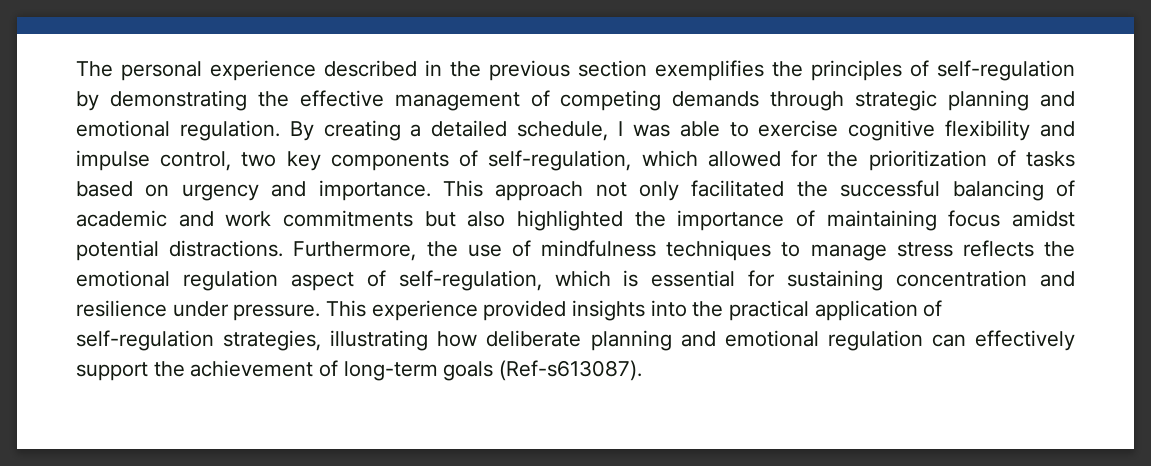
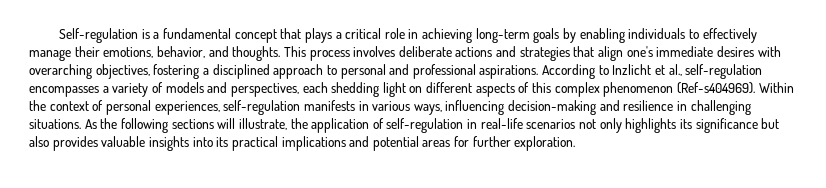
[76,60,1075,81] [76,90,1075,111] [76,120,1076,141] [76,150,1076,171] [76,180,1075,201] [76,210,1075,231] [76,240,1075,261] [76,270,1075,291] [76,300,943,321] [76,330,1075,351] [76,360,643,381] The personal experience described in the previous section exemplifies the principles of self-regulation by demonstrating the effective management of competing demands through strategic planning and emotional regulation. By creating a detailed schedule, I was able to exercise cognitive flexibility and impulse control, two key components of self-regulation, which allowed for the prioritization of tasks based on urgency and importance. This approach not only facilitated the successful balancing of academic and work commitments but also highlighted the importance of maintaining focus amidst potential distractions. Furthermore, the use of mindfulness techniques to manage stress reflects the emotional regulation aspect of self-regulation, which is essential for sustaining concentration and resilience under pressure. This experience provided insights into the practical application of self-regulation strategies, illustrating how deliberate planning and emotional regulation can effectively support the achievement of long-term goals (Ref-s613087). -> [59,28,757,43] [29,46,781,61] [29,64,763,79] [29,82,794,97] [29,100,751,115] [29,118,780,133] [29,136,576,151] Self-regulation is a fundamental concept that plays a critical role in achieving long-term goals by enabling individuals to effectively manage their emotions, behavior, and thoughts. This process involves deliberate actions and strategies that align one's immediate desires with overarching objectives, fostering a disciplined approach to personal and professional aspirations. According to Inzlicht et al., self-regulation encompasses a variety of models and perspectives, each shedding light on different aspects of this complex phenomenon (Ref-s404969). Within the context of personal experiences, self-regulation manifests in various ways, influencing decision-making and resilience in challenging situations. As the following sections will illustrate, the application of self-regulation in real-life scenarios not only highlights its significance but also provides valuable insights into its practical implications and potential areas for further exploration.

